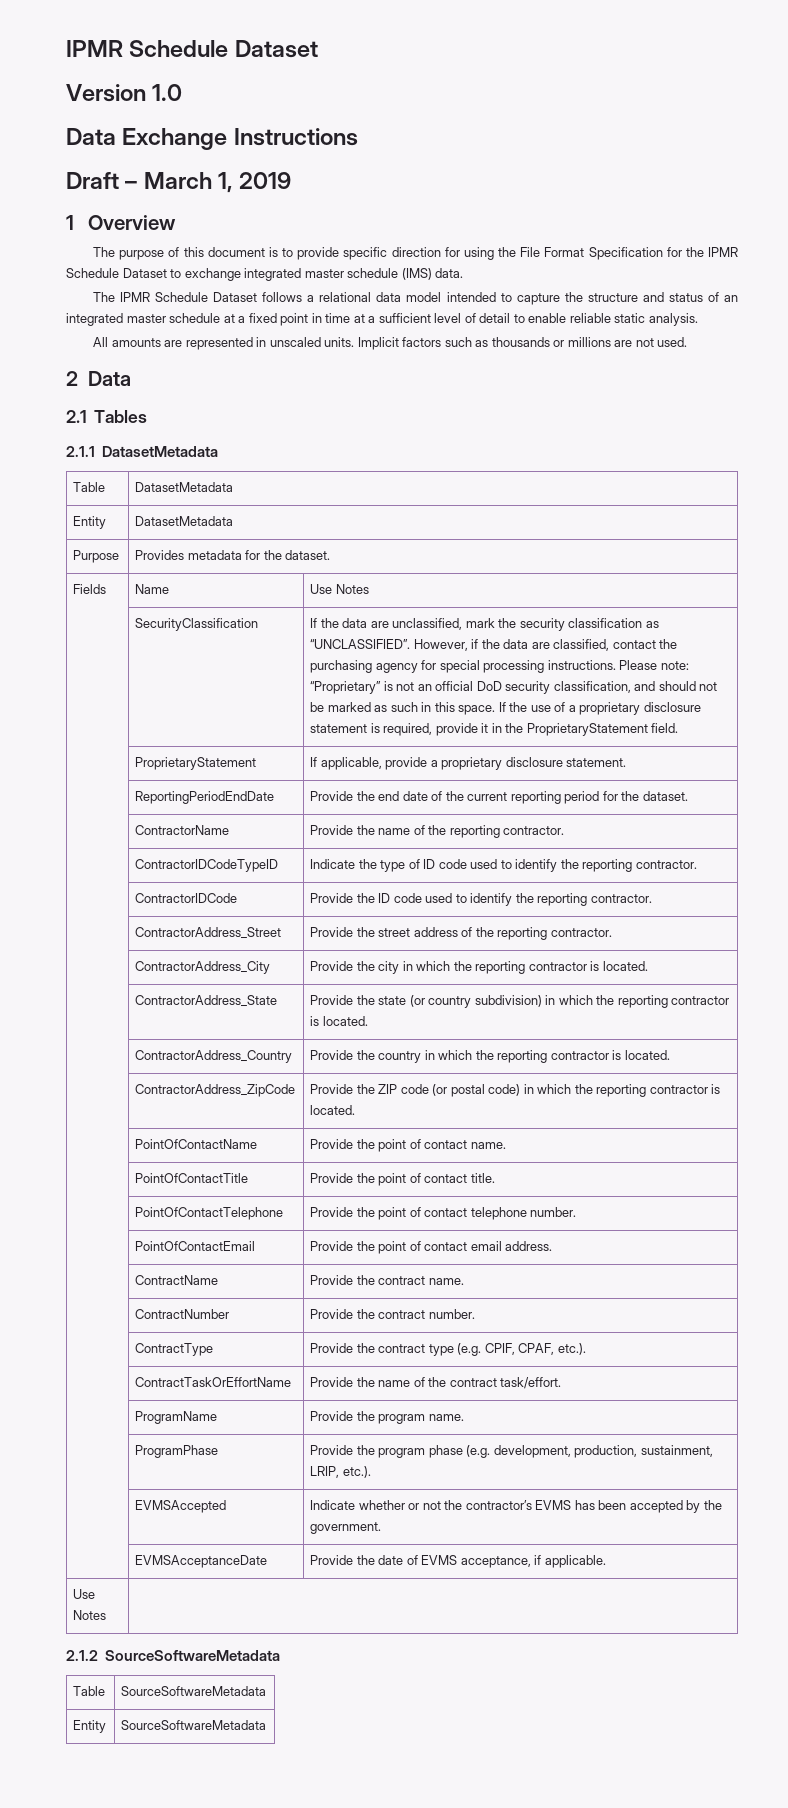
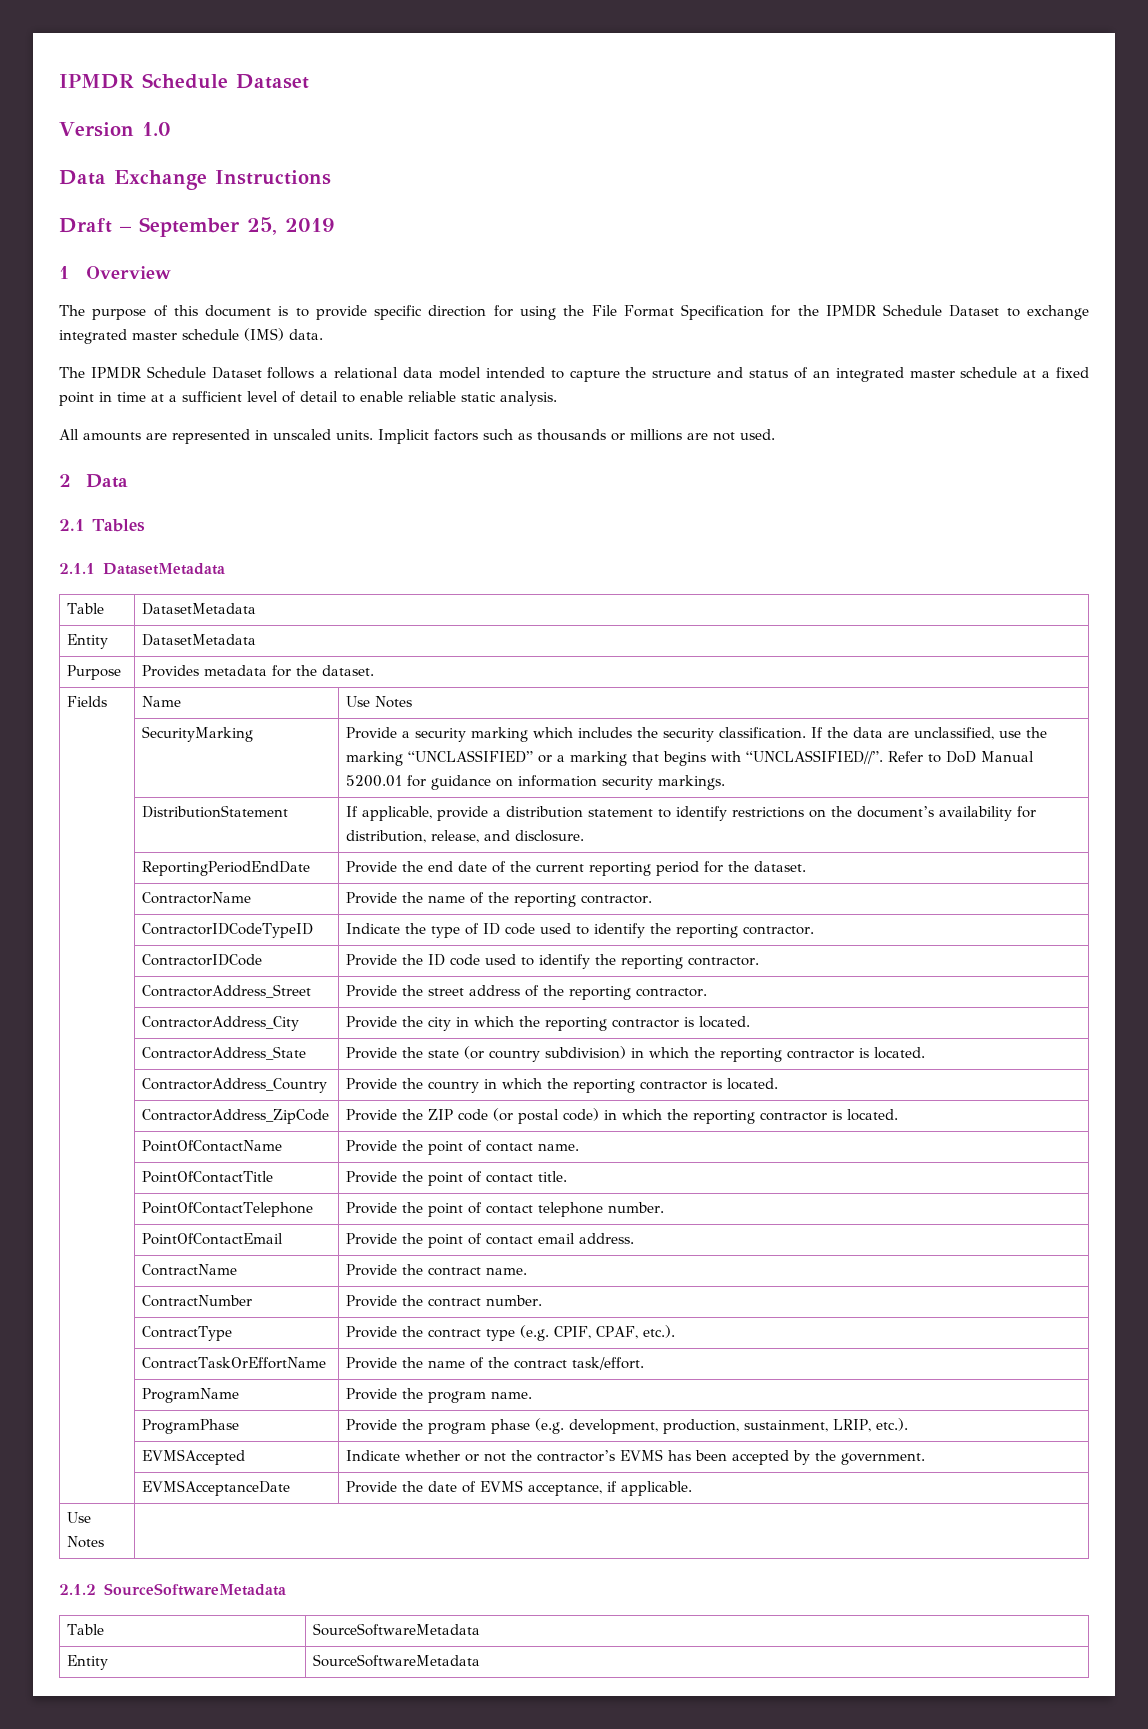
[66,40,123,57] IPMR -> [59,74,134,89] IPMDR
[143,172,234,193] March 1, -> [139,217,277,237] September 25,
[708,247,738,257] IPMR -> [825,305,876,317] IPMDR
[120,292,151,302] IPMR -> [90,367,141,379] IPMDR
[135,618,259,631] SecurityClassification | -> [142,726,254,742] [346,727,807,742] SecurityMarking | Provide a security marking which includes the security classification.
[465,618,659,631] [310,639,678,651] [310,660,689,673] [310,681,718,694] [310,702,701,715] [310,723,679,736] [135,757,257,770] [310,757,627,770] mark the security classification as “UNCLASSIFIED”. However, if the data are classified, contact the purchasing agency for special processing instructions. Please note: “Proprietary” is not an official DoD security classification, and should not be marked as such in this space. If the use of a proprietary disclosure statement is required, provide it in the ProprietaryStatement field. // | ProprietaryStatement | If applicable, provide a proprietary disclosure statement. -> [999,727,1048,738] [346,750,1035,766] [346,775,726,790] [142,805,289,818] [346,806,1037,821] [346,830,585,843] use the marking “UNCLASSIFIED” or a marking that begins with “UNCLASSIFIED//”. Refer to DoD Manual 5200.01 for guidance on information security markings. // | DistributionStatement | If applicable, provide a distribution statement to identify restrictions on the document’s availability for distribution, release, and disclosure.

